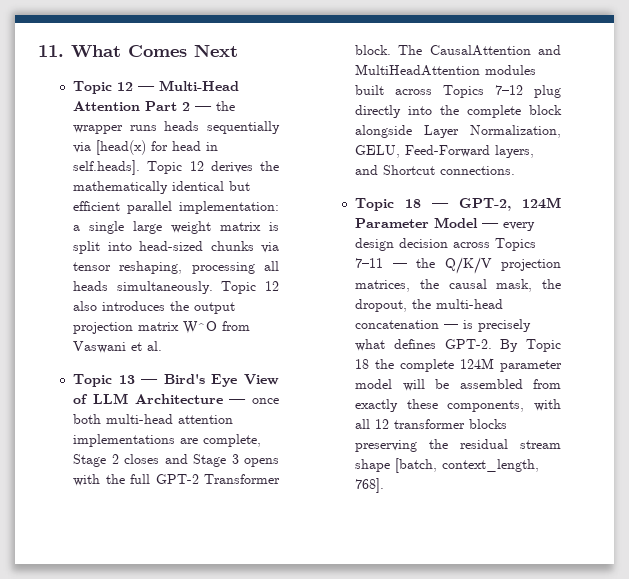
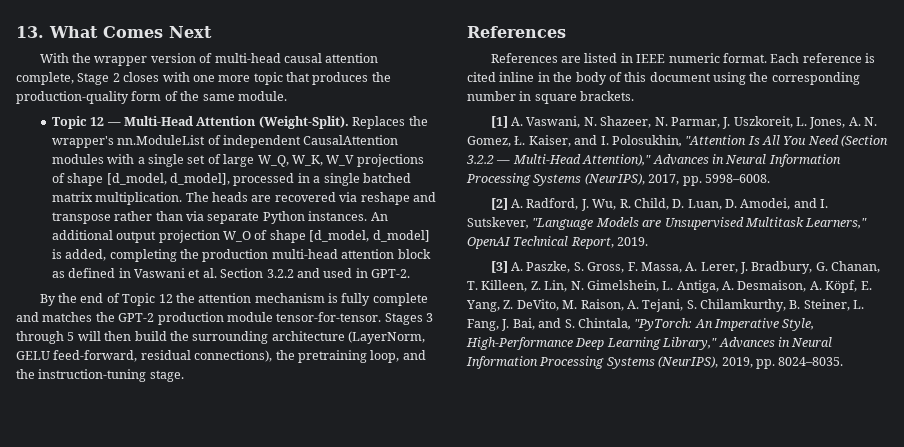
[38,45,64,57] 11. -> [16,26,44,38] 13.
(238, 50) none -> [39,53,379,66] [16,72,391,85] [16,91,287,104] // With the wrapper version of multi-head causal attention complete, Stage 2 closes with one more topic that produces the production-quality form of the same module.
[145,101,236,111] [73,121,280,134] [73,140,219,155] [73,160,279,175] [73,181,251,194] [73,201,279,214] [73,221,279,234] [73,241,279,254] [73,261,279,274] [73,281,279,294] [73,301,236,314] [73,321,251,334] [73,341,163,353] [73,374,280,387] [73,393,279,404] [73,414,234,424] [73,434,262,447] [73,454,279,467] [73,474,280,486] [355,45,561,56] [355,64,537,76] [355,85,561,98] [355,105,562,118] [355,125,561,138] [355,145,535,158] [355,165,516,175] [355,197,561,211] [355,217,536,231] [355,238,537,251] [355,257,561,274] [355,279,561,292] [355,299,504,312] [355,319,532,332] [355,339,561,352] [355,358,562,372] [355,379,561,391] [355,399,561,412] [355,419,508,429] [355,439,561,452] [355,458,540,473] [355,478,385,493] Part 2 — the wrapper runs heads sequentially via [head(x) for head in self.heads]. Topic 12 derives the mathematically identical but efficient parallel implementation: a single large weight matrix is split into head-sized chunks via tensor reshaping, processing all heads simultaneously. Topic 12 also introduces the output projection matrix W^O from Vaswani et al. // Topic 13 — Bird's Eye View of LLM Architecture — once both multi-head attention implementations are complete, Stage 2 closes and Stage 3 opens with the full GPT-2 Transformer block. The CausalAttention and MultiHeadAttention modules built across Topics 7–12 plug directly into the complete block alongside Layer Normalization, GELU, Feed-Forward layers, and Shortcut connections. // Topic 18 — GPT-2, 124M Parameter Model — every design decision across Topics 7–11 — the Q/K/V projection matrices, the causal mask, the dropout, the multi-head concatenation — is precisely what defines GPT-2. By Topic 18 the complete 124M parameter model will be assembled from exactly these components, with all 12 transformer blocks preserving the residual stream shape [batch, context_length, 768]. -> [258,116,428,129] [51,135,399,148] [51,154,424,167] [51,173,411,186] [51,192,436,205] [51,211,388,224] [51,230,430,243] [51,249,431,262] [51,268,411,278] [39,293,428,306] [16,312,433,325] [16,331,425,344] [16,350,426,363] [16,369,184,382] [467,26,566,38] [490,53,876,63] [467,72,860,85] [467,91,635,104] [490,116,878,129] [467,135,889,147] [466,154,841,167] [466,173,770,186] [490,198,829,211] [467,217,868,230] [467,236,649,249] [490,261,881,274] [467,280,872,293] [466,299,865,312] [467,318,815,331] [466,337,833,350] [466,356,844,369] (Weight-Split). Replaces the wrapper's nn.ModuleList of independent CausalAttention modules with a single set of large W_Q, W_K, W_V projections of shape [d_model, d_model], processed in a single batched matrix multiplication. The heads are recovered via reshape and transpose rather than via separate Python instances. An additional output projection W_O of shape [d_model, d_model] is added, completing the production multi-head attention block as defined in Vaswani et al. Section 3.2.2 and used in GPT-2. // By the end of Topic 12 the attention mechanism is fully complete and matches the GPT-2 production module tensor-for-tensor. Stages 3 through 5 will then build the surrounding architecture (LayerNorm, GELU feed-forward, residual connections), the pretraining loop, and the instruction-tuning stage. // References // References are listed in IEEE numeric format. Each reference is cited inline in the body of this document using the corresponding number in square brackets. // [1] A. Vaswani, N. Shazeer, N. Parmar, J. Uszkoreit, L. Jones, A. N. Gomez, Ł. Kaiser, and I. Polosukhin, "Attention Is All You Need (Section 3.2.2 — Multi-Head Attention)," Advances in Neural Information Processing Systems (NeurIPS), 2017, pp. 5998–6008. // [2] A. Radford, J. Wu, R. Child, D. Luan, D. Amodei, and I. Sutskever, "Language Models are Unsupervised Multitask Learners," OpenAI Technical Report, 2019. // [3] A. Paszke, S. Gross, F. Massa, A. Lerer, J. Bradbury, G. Chanan, T. Killeen, Z. Lin, N. Gimelshein, L. Antiga, A. Desmaison, A. Köpf, E. Yang, Z. DeVito, M. Raison, A. Tejani, S. Chilamkurthy, B. Steiner, L. Fang, J. Bai, and S. Chintala, "PyTorch: An Imperative Style, High-Performance Deep Learning Library," Advances in Neural Information Processing Systems (NeurIPS), 2019, pp. 8024–8035.

